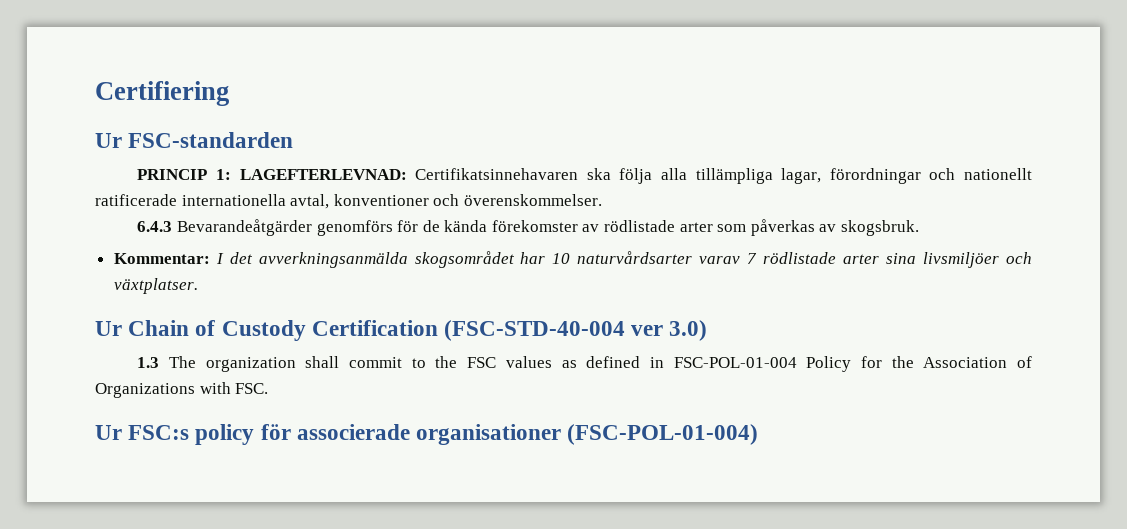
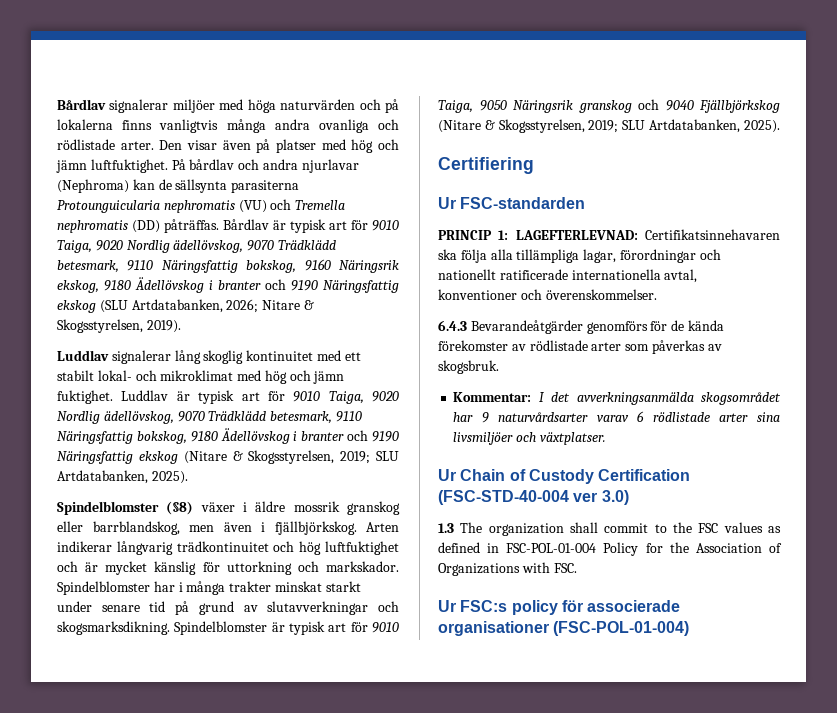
(95, 93) none -> [57,99,399,113] [57,119,399,133] [57,139,400,153] [56,159,359,173] [57,179,300,193] [57,199,346,213] [57,219,399,233] [57,240,336,253] [57,259,399,273] [57,277,399,293] [57,299,314,313] [57,319,181,333] [57,350,361,364] [57,370,345,384] [57,390,399,404] [57,411,362,424] [57,428,399,444] [57,450,399,464] [57,470,188,484] [57,501,400,515] [57,521,399,535] [57,541,400,555] [57,561,399,575] [57,581,361,595] [57,601,399,615] [57,621,399,635] [438,99,780,113] [438,119,780,133] Bårdlav signalerar miljöer med höga naturvärden och på lokalerna finns vanligtvis många andra ovanliga och rödlistade arter. Den visar även på platser med hög och jämn luftfuktighet. På bårdlav och andra njurlavar (Nephroma) kan de sällsynta parasiterna Protounguicularia nephromatis (VU) och Tremella nephromatis (DD) påträffas. Bårdlav är typisk art för 9010 Taiga, 9020 Nordlig ädellövskog, 9070 Trädklädd betesmark, 9110 Näringsfattig bokskog, 9160 Näringsrik ekskog, 9180 Ädellövskog i branter och 9190 Näringsfattig ekskog (SLU Artdatabanken, 2026; Nitare & Skogsstyrelsen, 2019). // Luddlav signalerar lång skoglig kontinuitet med ett stabilt lokal- och mikroklimat med hög och jämn fuktighet. Luddlav är typisk art för 9010 Taiga, 9020 Nordlig ädellövskog, 9070 Trädklädd betesmark, 9110 Näringsfattig bokskog, 9180 Ädellövskog i branter och 9190 Näringsfattig ekskog (Nitare & Skogsstyrelsen, 2019; SLU Artdatabanken, 2025). // Spindelblomster (§8) växer i äldre mossrik granskog eller barrblandskog, men även i fjällbjörkskog. Arten indikerar långvarig trädkontinuitet och hög luftfuktighet och är mycket känslig för uttorkning och markskador. Spindelblomster har i många trakter minskat starkt under senare tid på grund av slutavverkningar och skogsmarksdikning. Spindelblomster är typisk art för 9010 Taiga, 9050 Näringsrik granskog och 9040 Fjällbjörkskog (Nitare & Skogsstyrelsen, 2019; SLU Artdatabanken, 2025). //
[552,253,571,264] 10 -> [481,412,489,423] 9
[747,253,758,264] 7 -> [637,411,645,422] 6

